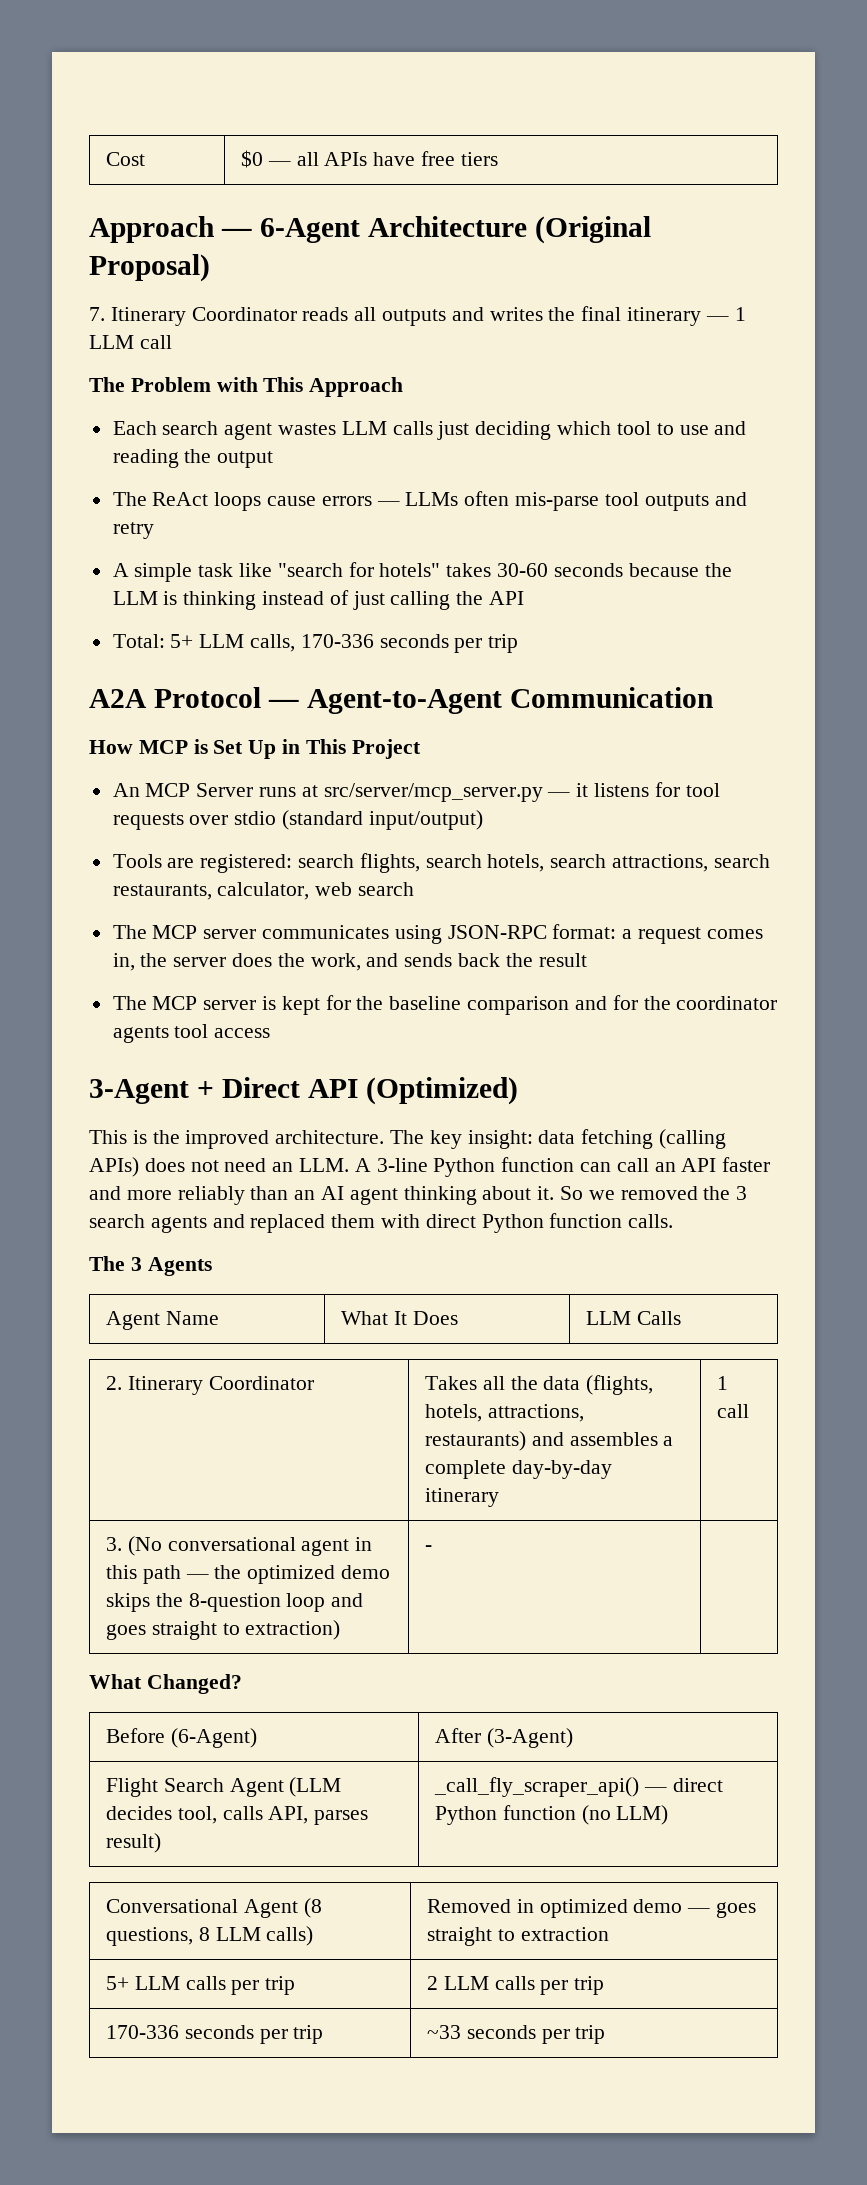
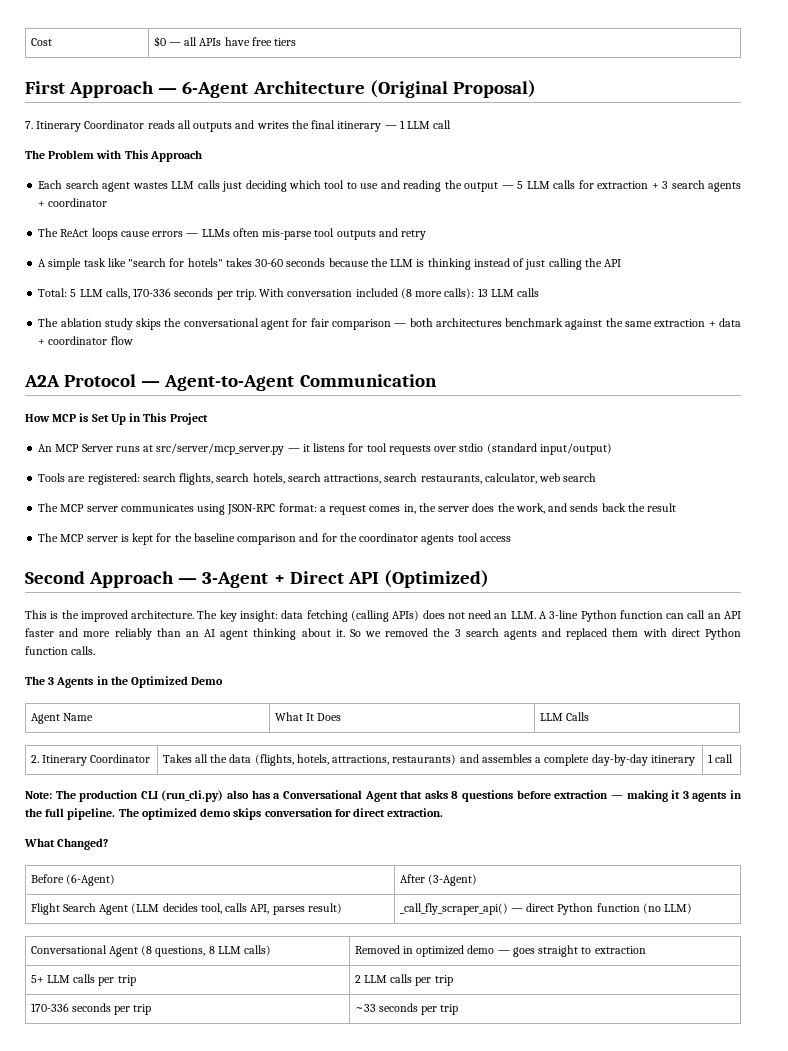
(498, 159) none -> [25,81,65,94] First
(274, 459) none -> [501,180,741,192] [38,198,108,207] — 5 LLM calls for extraction + 3 search agents + coordinator
[170,634,194,648] 5+ -> [70,289,77,297] 5
[488,634,519,653] trip -> [235,288,540,300] [38,318,741,330] [38,336,133,345] trip. With conversation included (8 more calls): 13 LLM calls // The ablation study skips the conversational agent for fair comparison — both architectures benchmark against the same extraction + data + coordinator flow
(271, 1033) none -> [25,571,198,588] Second Approach —
(212, 1266) none -> [96,676,224,688] in the Optimized Demo
[106,1536,373,1556] [106,1565,391,1584] [106,1593,364,1612] [106,1620,341,1640] [425,1545,433,1551] // 3. (No conversational agent in this path — the optimized demo skips the 8-question loop and goes straight to extraction) | - | -> [25,790,742,802] [25,808,444,820] // Note: The production CLI (run_cli.py) also has a Conversational Agent that asks 8 questions before extraction — making it 3 agents in the full pipeline. The optimized demo skips conversation for direct extraction.

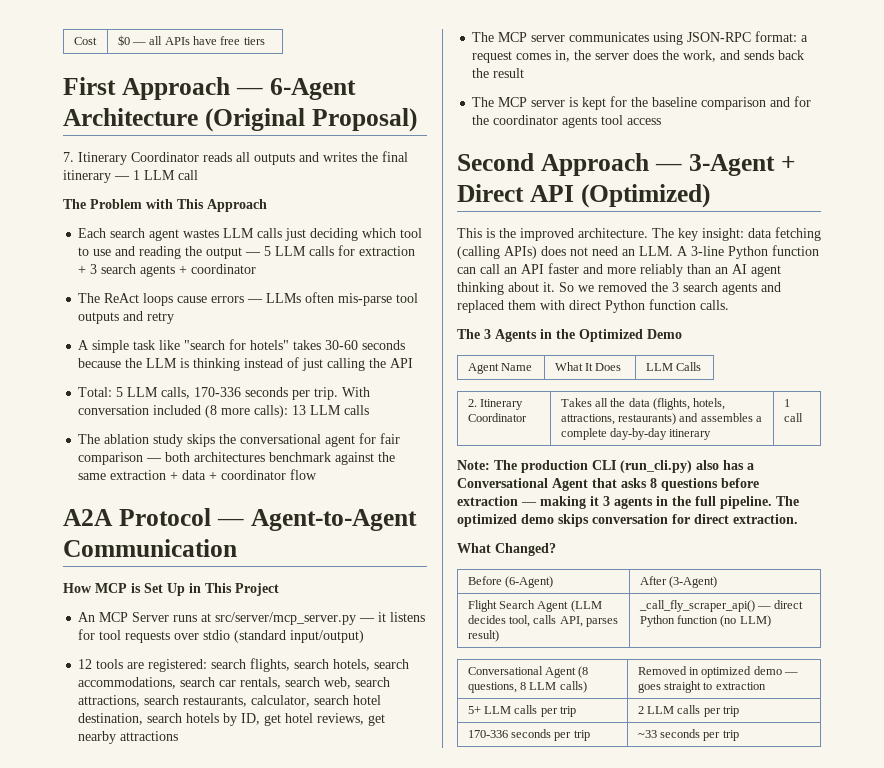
[38,473,66,482] Tools -> [78,659,124,669] 12 tools
(321, 477) none -> [78,677,391,689] accommodations, search car rentals, search web, search
[539,473,597,482] web search -> [314,695,382,705] [78,713,386,726] [78,731,179,744] search hotel destination, search hotels by ID, get hotel reviews, get nearby attractions

